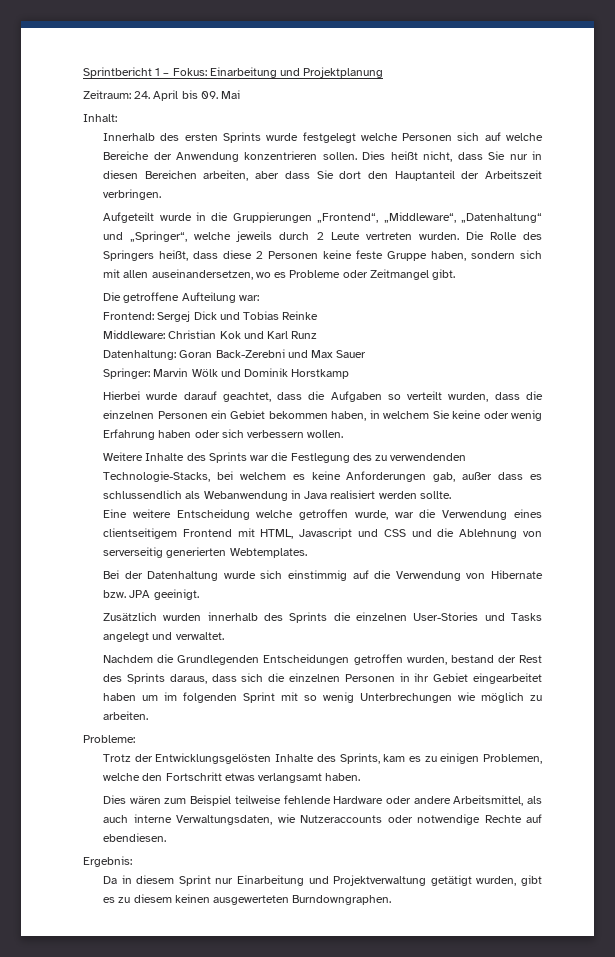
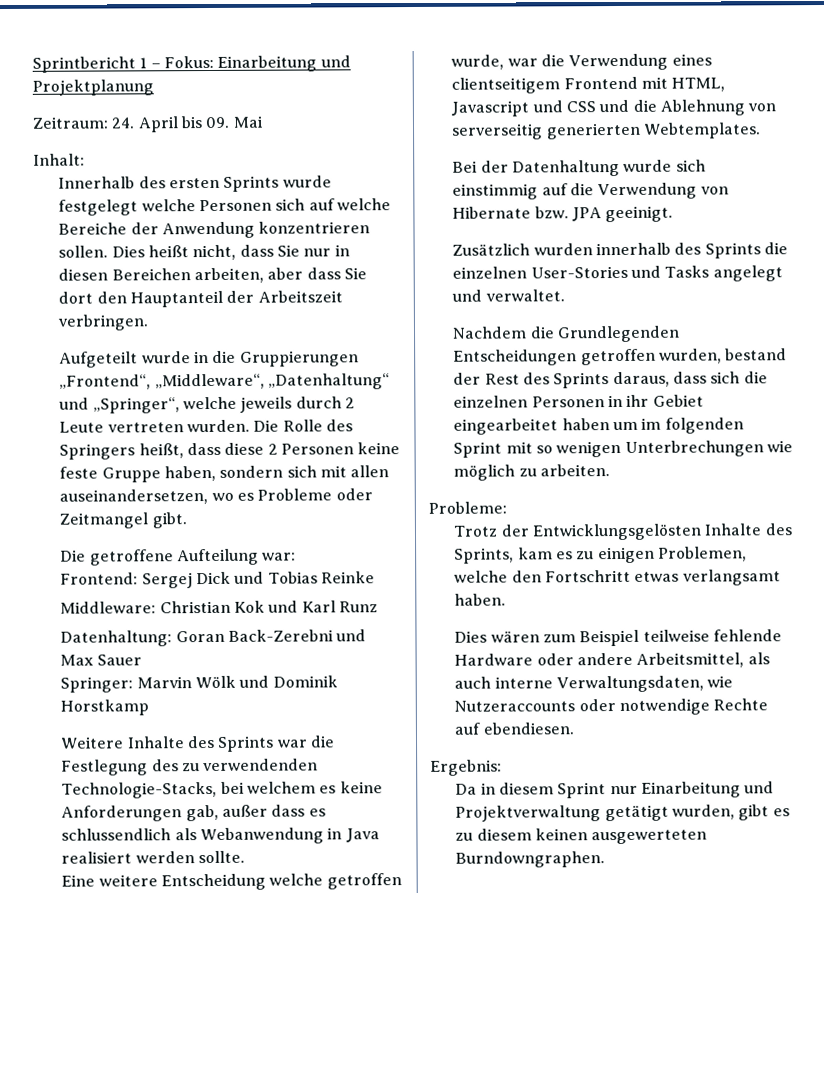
[103,391,543,402] [103,410,542,421] [103,429,344,440] // Hierbei wurde darauf geachtet, dass die Aufgaben so verteilt wurden, dass die einzelnen Personen ein Gebiet bekommen haben, in welchem Sie keine oder wenig Erfahrung haben oder sich verbessern wollen. -> (150, 707) none
[323,692,355,703] wenig -> [556,440,622,458] wenigen

